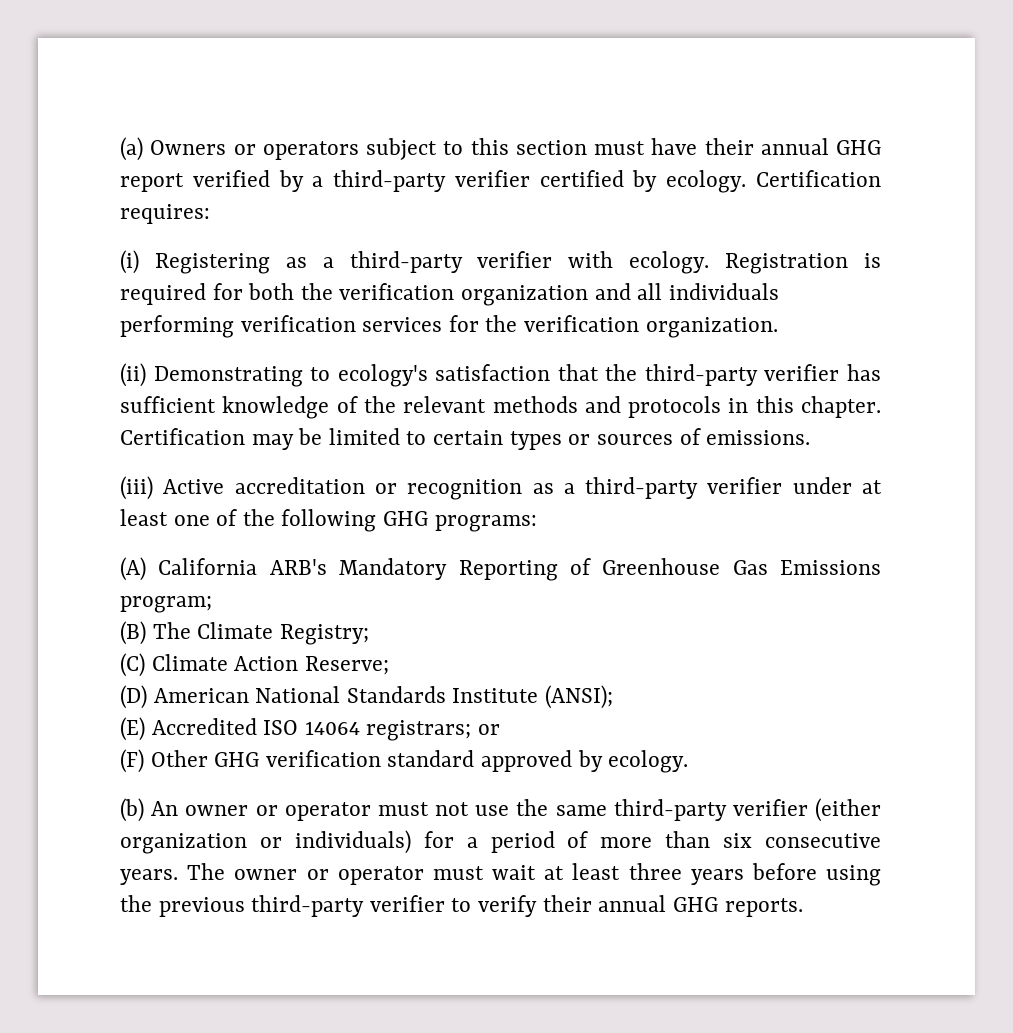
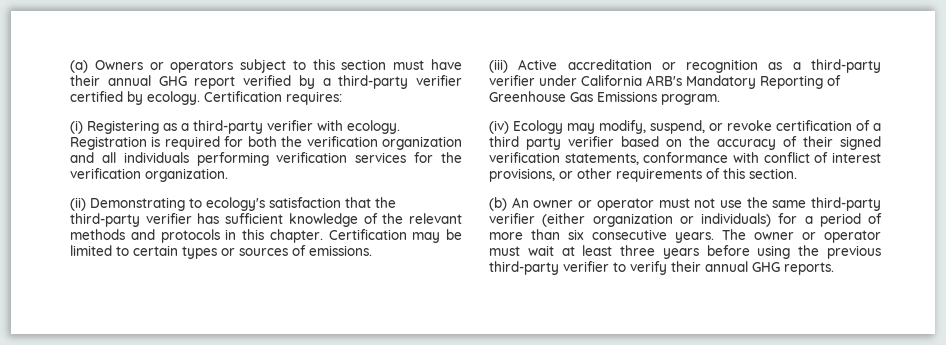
[862,480,882,494] [120,509,537,532] [120,557,146,581] at least one of the following GHG programs: // (A) -> (577, 80) none
[120,596,212,613] [120,621,369,645] [120,653,389,677] [120,685,614,709] [120,717,501,741] [120,749,689,773] program; // (B) The Climate Registry; // (C) Climate Action Reserve; // (D) American National Standards Institute (ANSI); // (E) Accredited ISO 14064 registrars; or // (F) Other GHG verification standard approved by ecology. -> [661,94,720,105] [489,120,881,134] [489,136,881,150] [489,152,881,165] [489,168,797,182] program. // (iv) Ecology may modify, suspend, or revoke certification of a third party verifier based on the accuracy of their signed verification statements, conformance with conflict of interest provisions, or other requirements of this section.

